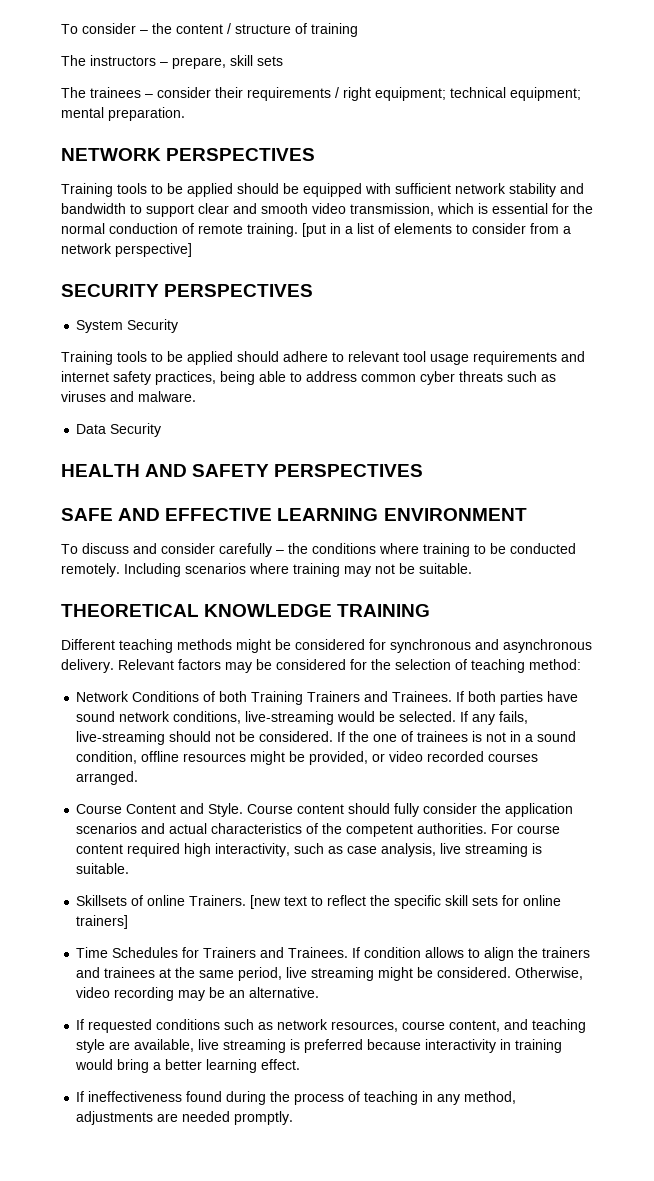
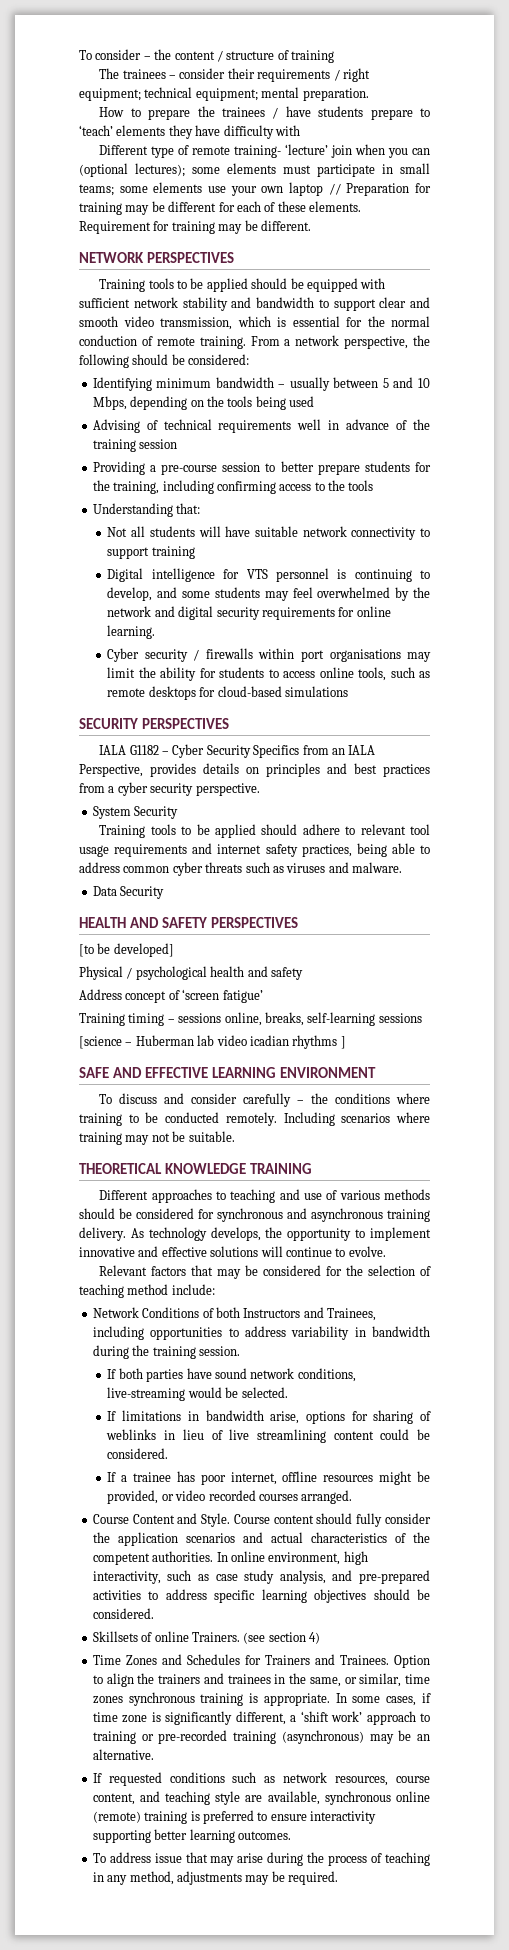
[61,55,283,69] // The instructors – prepare, skill sets -> (334, 56) none
(185, 114) none -> [99,106,430,120] [79,125,300,139] [99,144,430,158] [79,163,430,177] [79,182,431,196] [79,201,361,215] [79,220,311,234] // How to prepare the trainees / have students prepare to ‘teach’ elements they have difficulty with // Different type of remote training- ‘lecture’ join when you can (optional lectures); some elements must participate in small teams; some elements use your own laptop // Preparation for training may be different for each of these elements. Requirement for training may be different.
[302,223,571,237] [61,243,192,257] [61,284,314,297] [put in a list of elements to consider from a network perspective] // SECURITY PERSPECTIVES -> [250,335,430,349] [79,354,250,368] [92,377,430,391] [92,396,314,410] [92,419,430,433] [92,439,178,452] [92,461,431,475] [92,480,374,494] [92,503,201,517] [107,526,430,540] [107,546,195,559] [107,568,430,582] [107,587,430,601] [107,606,391,620] [107,625,156,639] [107,648,431,662] [107,667,430,681] [107,686,348,700] [79,718,229,729] [99,744,376,758] [79,763,430,777] [79,782,260,796] From a network perspective, the following should be considered: // Identifying minimum bandwidth – usually between 5 and 10 Mbps, depending on the tools being used // Advising of technical requirements well in advance of the training session // Providing a pre-course session to better prepare students for the training, including confirming access to the tools // Understanding that: // Not all students will have suitable network connectivity to support training // Digital intelligence for VTS personnel is continuing to develop, and some students may feel overwhelmed by the network and digital security requirements for online learning. // Cyber security / firewalls within port organisations may limit the ability for students to access online tools, such as remote desktops for cloud-based simulations // SECURITY PERSPECTIVES // IALA G1182 – Cyber Security Specifics from an IALA Perspective, provides details on principles and best practices from a cyber security perspective.
(424, 470) none -> [79,943,174,957] [79,966,303,980] [79,989,263,1003] [79,1012,422,1026] [79,1035,346,1049] // [to be developed] // Physical / psychological health and safety // Address concept of ‘screen fatigue’ // Training timing – sessions online, breaks, self-learning sessions // [science – Huberman lab video icadian rhythms ]
[119,639,271,653] teaching methods might -> [151,1189,430,1203] [79,1208,115,1219] approaches to teaching and use of various methods should
[61,659,114,673] delivery. -> [387,1209,430,1222] [79,1227,431,1241] [79,1246,386,1257] training delivery. As technology develops, the opportunity to implement innovative and effective solutions will continue to evolve. //
(221, 664) none -> [191,1265,214,1276] that
[529,659,581,670] method: -> [127,1284,215,1295] method include:
[251,691,453,705] Training Trainers and Trainees. -> [243,1307,376,1321] [92,1326,430,1340] [92,1345,240,1359] Instructors and Trainees, including opportunities to address variability in bandwidth during the training session. //
[460,711,529,725] [76,731,577,745] [76,751,138,764] If any fails, live-streaming should not be considered. If the one of trainees is not in a sound condition, -> [107,1410,431,1424] [106,1429,430,1443] [107,1448,169,1459] [107,1471,277,1485] // If limitations in bandwidth arise, options for sharing of weblinks in lieu of live streamlining content could be considered. // If a trainee has poor internet,
[491,824,561,834] [76,843,181,857] For course content required -> [216,1551,341,1565] In online environment,
[381,843,543,857] [76,863,130,874] [76,895,562,909] [76,915,129,929] analysis, live streaming is suitable. // Skillsets of online Trainers. [new text to reflect the specific skill sets for online trainers] -> [244,1570,430,1584] [92,1589,430,1603] [92,1608,154,1619] [92,1631,320,1644] study analysis, and pre-prepared activities to address specific learning objectives should be considered. // Skillsets of online Trainers. (see section 4)
(109, 952) none -> [125,1654,182,1665] Zones and
[352,947,465,958] If condition allows -> [394,1655,430,1668] Option
[159,967,584,981] [76,987,175,1001] at the same period, live streaming might be considered. Otherwise, video recording -> [274,1673,430,1687] [92,1692,431,1706] [92,1711,431,1725] [92,1730,364,1744] in the same, or similar, time zones synchronous training is appropriate. In some cases, if time zone is significantly different, a ‘shift work’ approach to training or pre-recorded training (asynchronous)
[198,1039,563,1053] [75,1059,301,1073] [76,1091,223,1102] live streaming is preferred because interactivity in training would bring a better learning effect. // If ineffectiveness found -> [324,1791,430,1805] [92,1810,376,1824] [92,1829,291,1843] [92,1852,264,1866] synchronous online (remote) training is preferred to ensure interactivity supporting better learning outcomes. // To address issue that may arise
[157,1111,294,1125] are needed promptly. -> [245,1871,338,1885] may be required.

